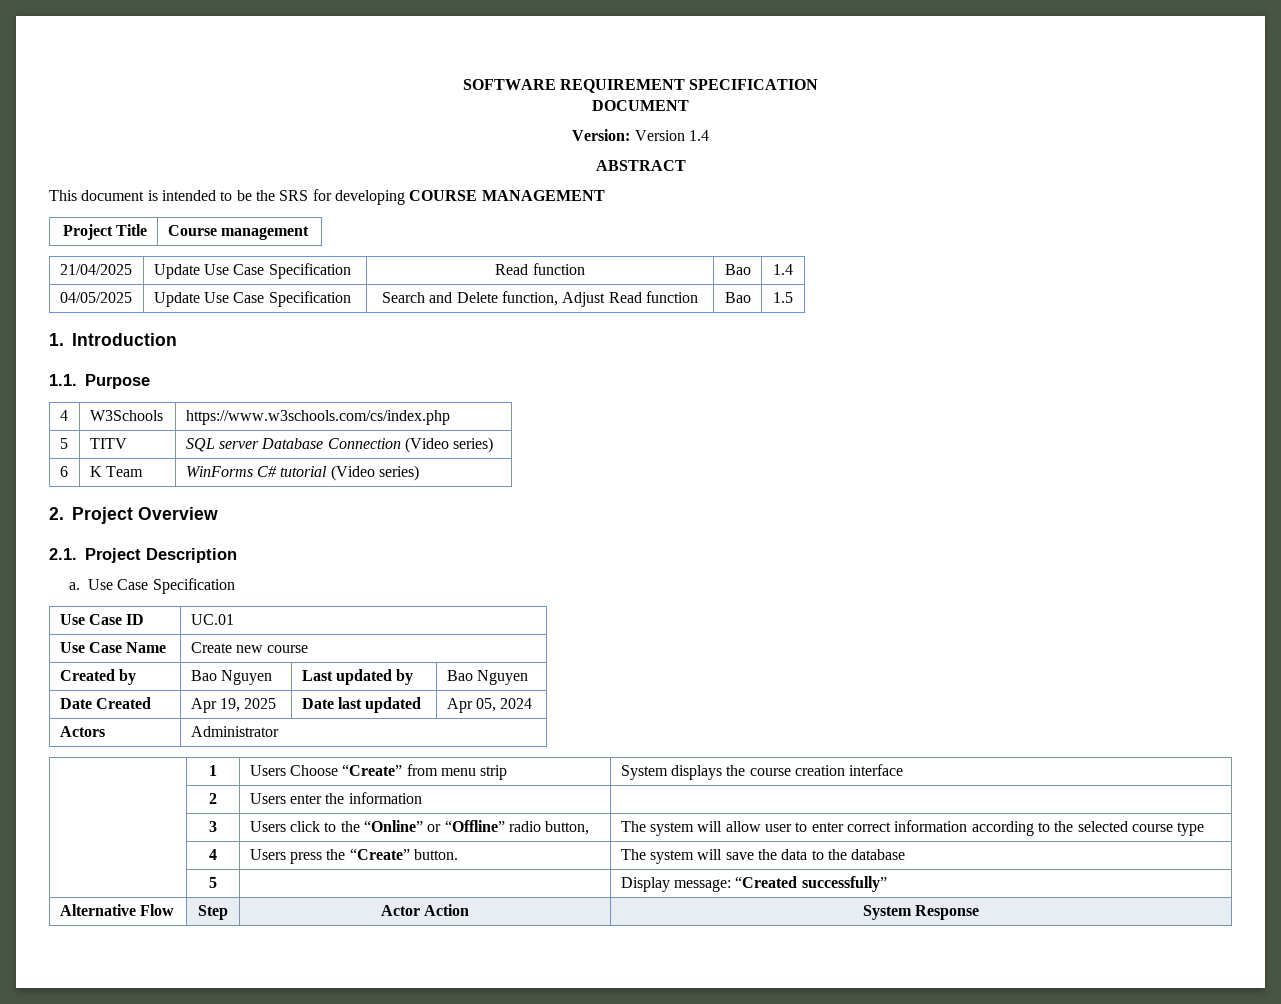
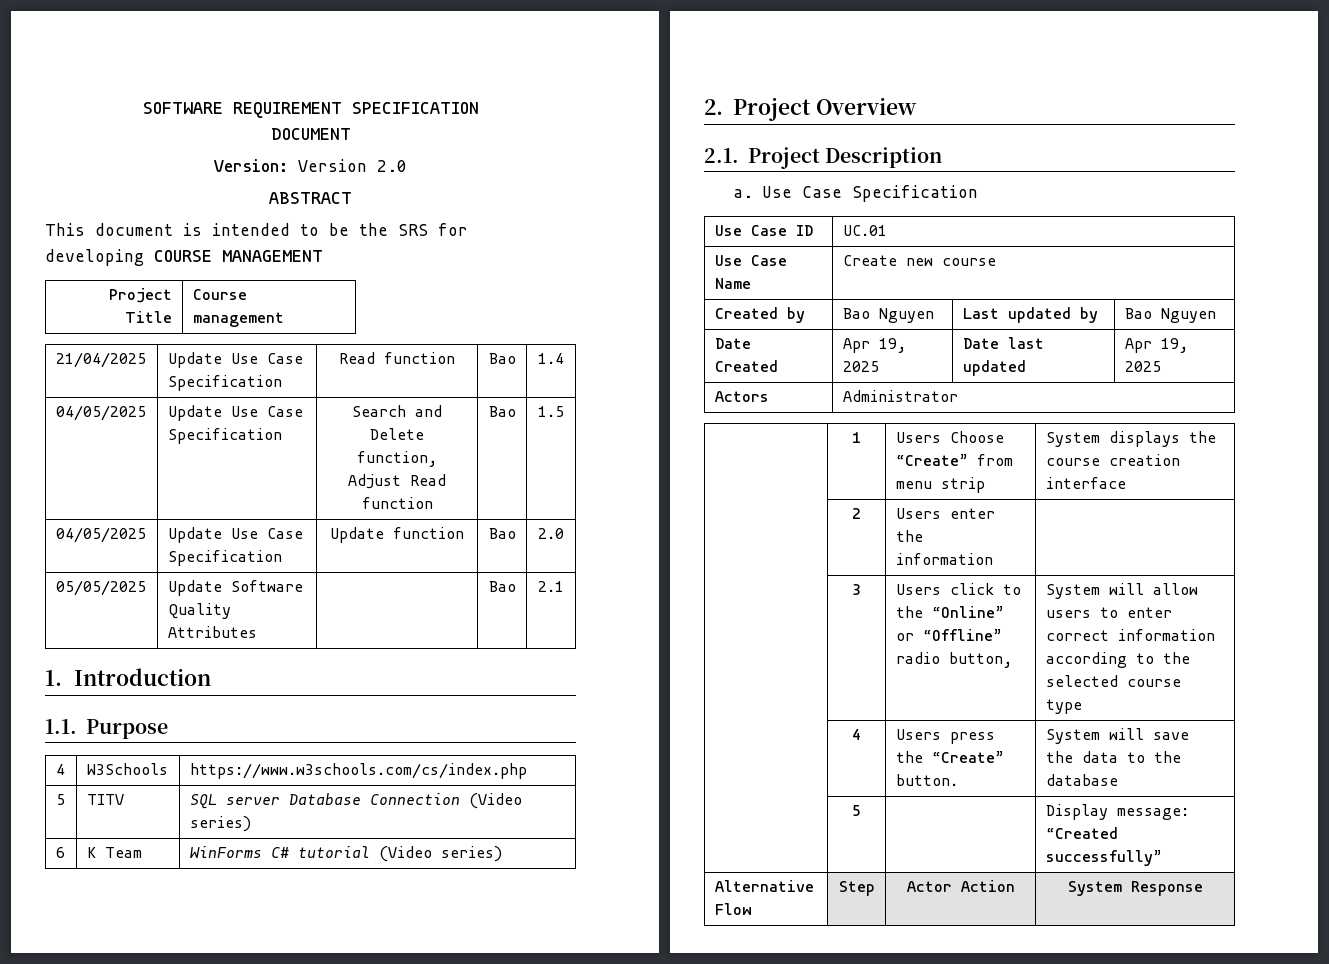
[688,130,709,141] 1.4 -> [377,160,407,172] 2.0
(793, 297) none -> [55,527,146,543] [167,527,303,543] [167,550,282,566] [330,527,464,543] [488,528,516,539] [538,528,564,539] [55,580,146,596] [167,580,303,596] [167,603,231,619] [167,626,257,638] [488,581,516,592] [538,581,564,592] // 04/05/2025 | Update Use Case Specification | Update function | Bao | 2.0 // 05/05/2025 | Update Software Quality Attributes | | Bao | 2.1
[476,698,533,712] 05, 2024 -> [1160,338,1188,353] [1124,361,1161,372] 19, 2025
[620,821,695,836] The system -> [1045,584,1100,599] System
[765,824,793,832] user -> [1045,610,1091,618] users
[620,849,695,864] The system -> [1045,729,1100,744] System

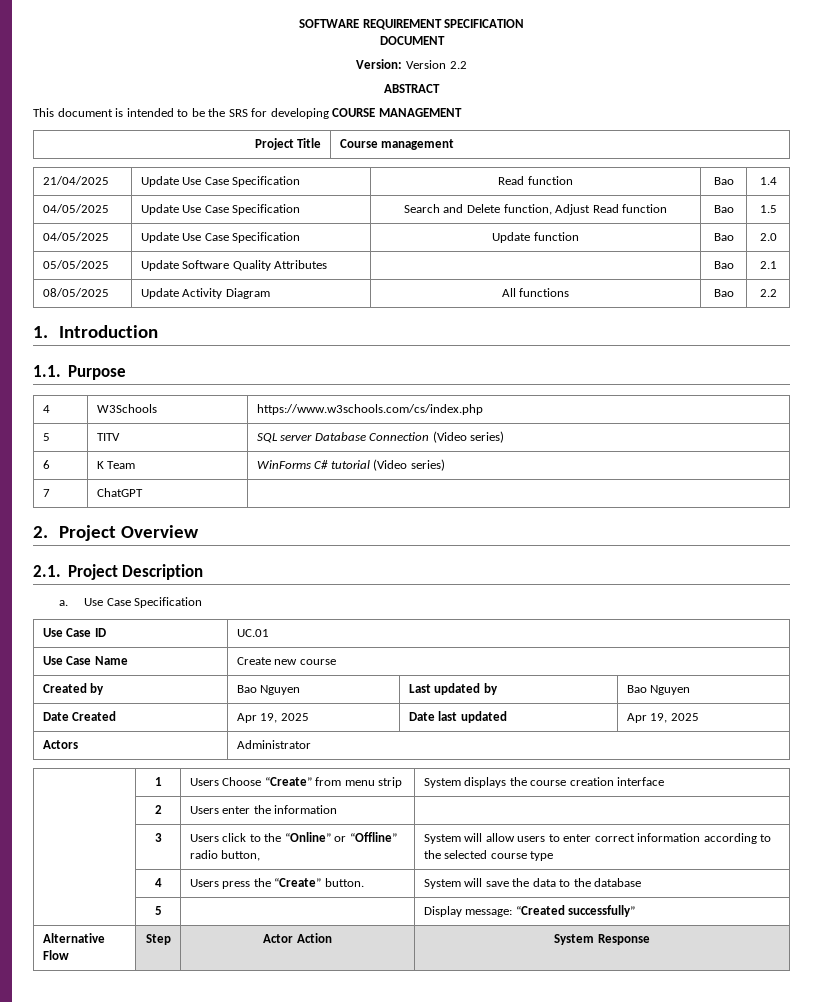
[377,160,407,172] 2.0 -> [449,61,467,69] 2.2
(564, 586) none -> [42,288,109,297] [140,288,270,299] [501,288,570,297] [713,289,734,297] [759,289,777,297] // 08/05/2025 | Update Activity Diagram | All functions | Bao | 2.2
(502, 854) none -> [42,489,50,497] [96,488,143,497] // 7 | ChatGPT |

